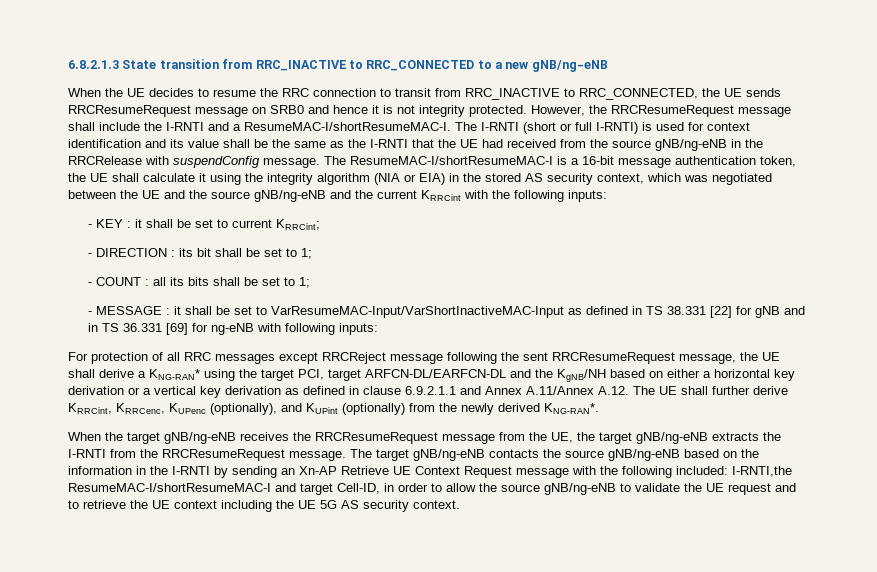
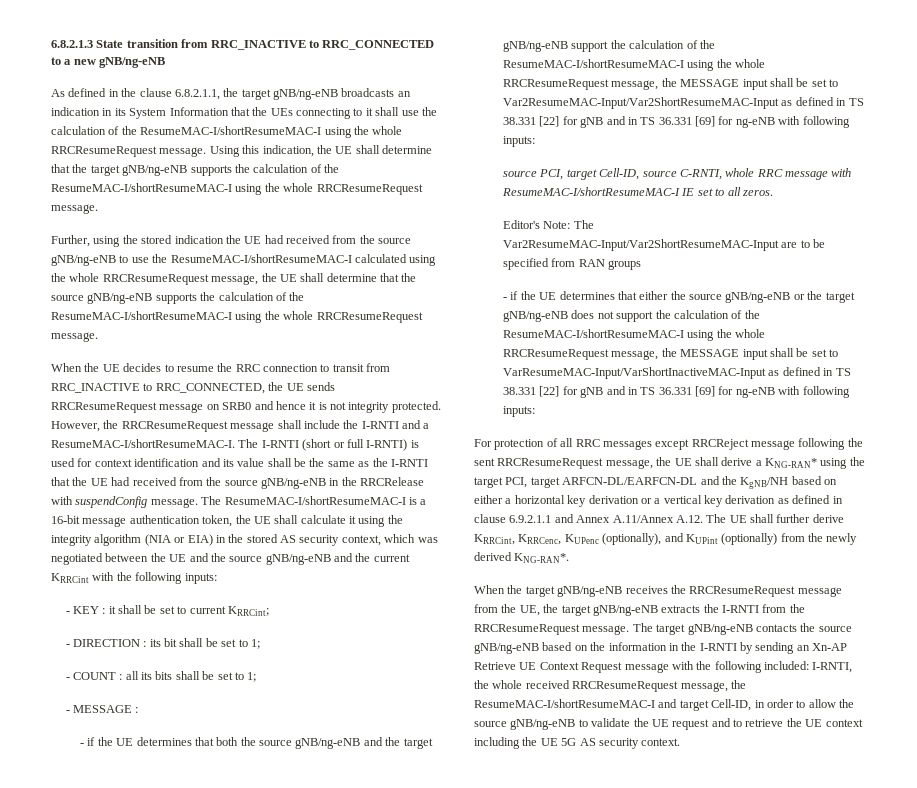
(608, 66) none -> [51,88,411,100] [51,107,437,119] [51,126,403,138] [51,145,432,157] [51,164,339,176] [51,183,423,195] [51,204,98,214] [51,235,412,247] [51,254,437,266] [51,273,417,285] [51,292,305,304] [51,311,423,323] [51,332,98,342] // As defined in the clause 6.8.2.1.1, the target gNB/ng-eNB broadcasts an indication in its System Information that the UEs connecting to it shall use the calculation of the ResumeMAC-I/shortResumeMAC-I using the whole RRCResumeRequest message. Using this indication, the UE shall determine that the target gNB/ng-eNB supports the calculation of the ResumeMAC-I/shortResumeMAC-I using the whole RRCResumeRequest message. // Further, using the stored indication the UE had received from the source gNB/ng-eNB to use the ResumeMAC-I/shortResumeMAC-I calculated using the whole RRCResumeRequest message, the UE shall determine that the source gNB/ng-eNB supports the calculation of the ResumeMAC-I/shortResumeMAC-I using the whole RRCResumeRequest message.
[173,306,181,315] it -> [80,737,433,749] [503,40,715,52] [503,59,766,71] [503,78,839,90] [503,97,864,109] [503,116,850,128] [503,136,536,147] [503,168,852,180] [502,187,773,196] [503,220,594,229] [503,239,826,251] [503,258,642,270] [503,291,855,303] [503,310,760,322] [503,329,766,341] [503,348,768,360] // - if the UE determines that both the source gNB/ng-eNB and the target gNB/ng-eNB support the calculation of the ResumeMAC-I/shortResumeMAC-I using the whole RRCResumeRequest message, the MESSAGE input shall be set to Var2ResumeMAC-Input/Var2ShortResumeMAC-Input as defined in TS 38.331 [22] for gNB and in TS 36.331 [69] for ng-eNB with following inputs: // source PCI, target Cell-ID, source C-RNTI, whole RRC message with ResumeMAC-I/shortResumeMAC-I IE set to all zeros. // Editor's Note: The Var2ResumeMAC-Input/Var2ShortResumeMAC-Input are to be specified from RAN groups // - if the UE determines that either the source gNB/ng-eNB or the target gNB/ng-eNB does not support the calculation of the ResumeMAC-I/shortResumeMAC-I using the whole RRCResumeRequest message, the MESSAGE input
[732,466,792,477] I-RNTI,the -> [812,662,853,673] [474,680,746,692] I-RNTI, the whole received RRCResumeRequest message, the

